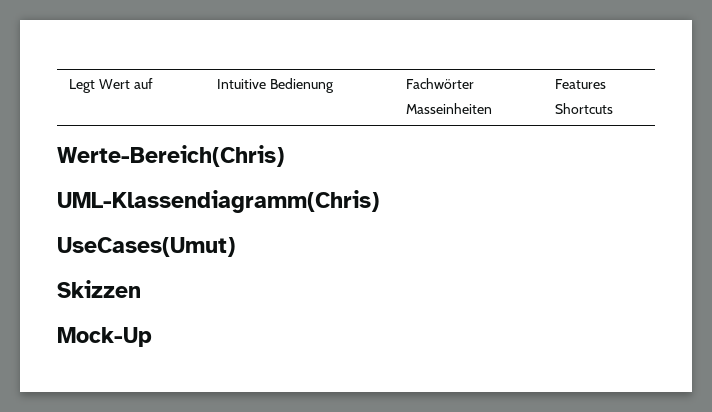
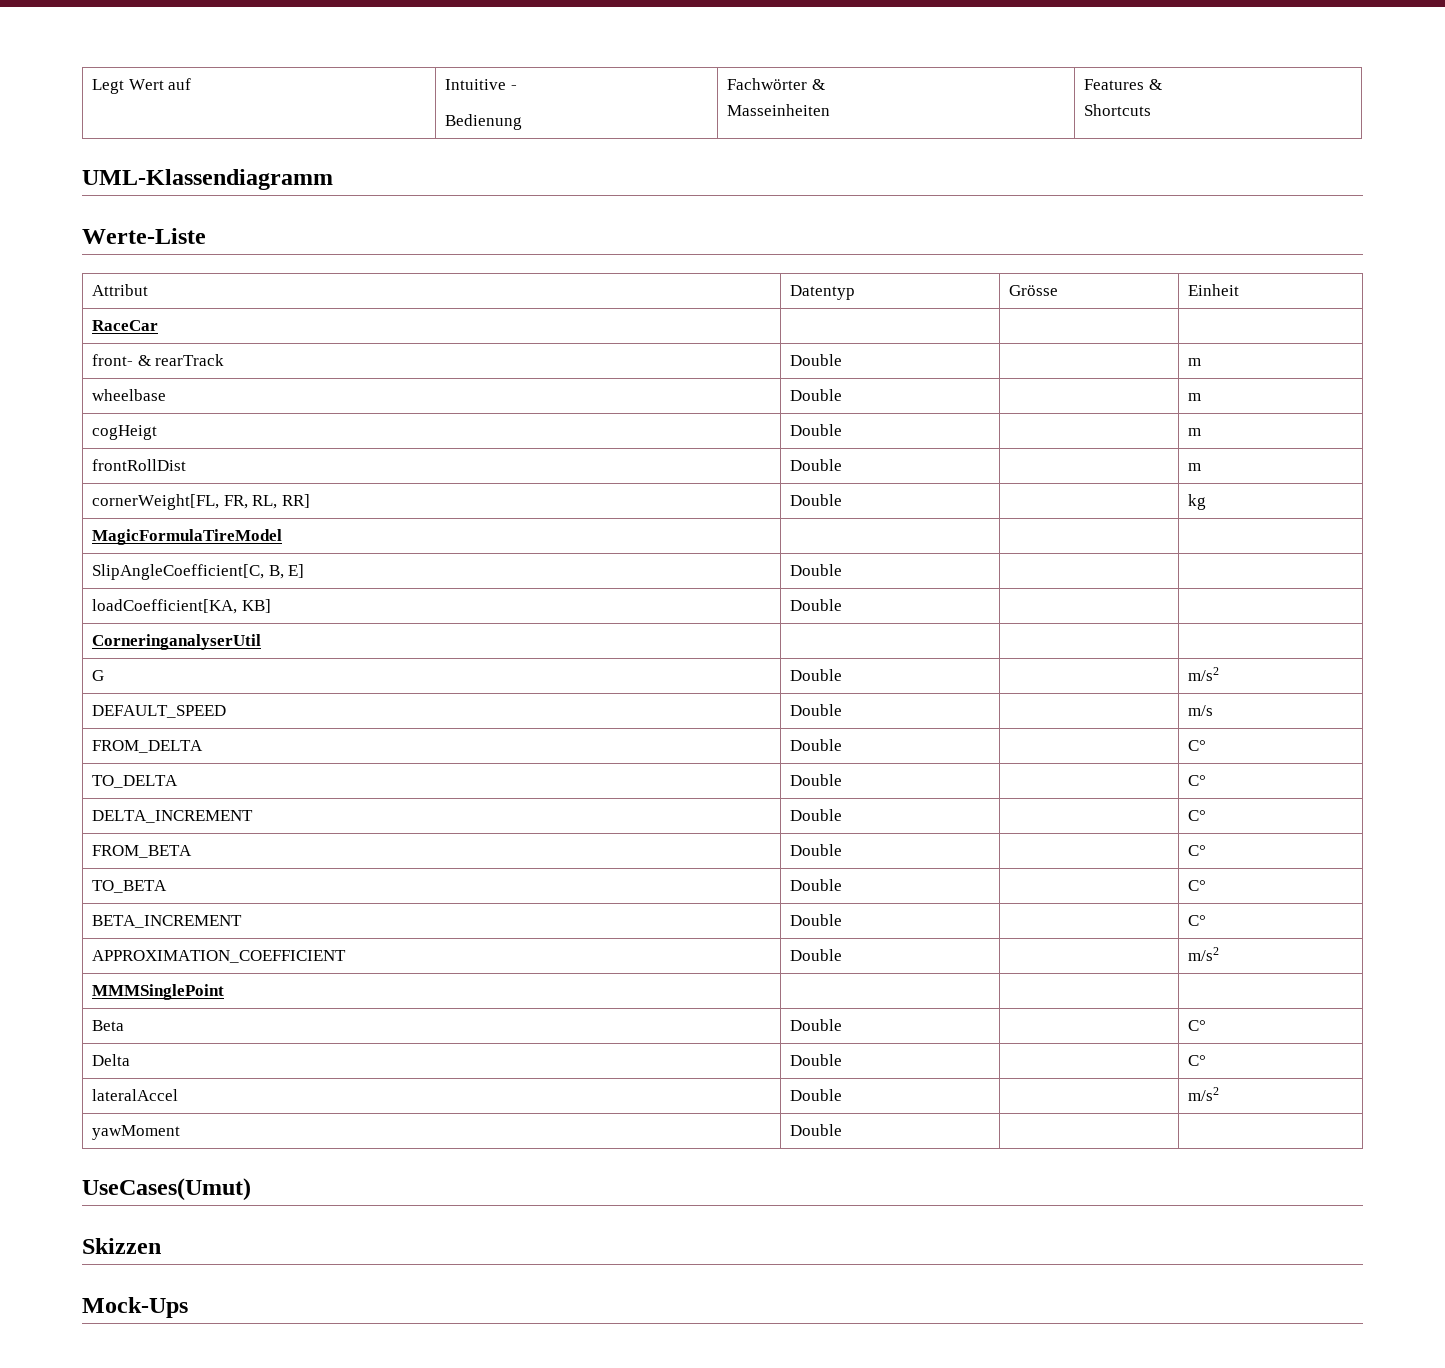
(266, 84) none -> [510,85,517,90] - //
(474, 83) none -> [811,79,825,90] &
(606, 84) none -> [1148,79,1162,90] &
[57,145,284,167] [57,190,379,213] Werte-Bereich(Chris) // UML-Klassendiagramm(Chris) -> [82,169,333,190] [82,228,206,244] [92,284,149,296] [790,285,856,300] [1009,285,1059,296] [1188,284,1240,296] [92,320,159,331] [92,354,225,366] [790,354,843,366] [1188,358,1202,366] [92,389,167,401] [790,389,843,401] [1188,393,1202,401] [92,425,158,440] [790,424,843,436] [1188,428,1202,436] [92,459,187,471] [790,459,843,471] [1188,463,1202,471] [92,494,310,510] [790,494,843,506] [1188,494,1207,510] [92,529,283,545] [92,564,305,580] [790,564,843,576] [92,599,271,614] [790,599,843,611] [92,634,262,650] [92,670,105,681] [790,669,843,681] [1188,667,1220,681] [92,705,227,718] [790,704,843,716] [1188,705,1214,716] [92,740,204,753] [790,739,843,751] [1188,740,1207,751] [92,775,179,788] [790,774,843,786] [1188,775,1207,786] [92,810,254,823] [790,809,843,821] [1188,810,1207,821] [92,845,193,858] [790,844,843,856] [1188,845,1207,856] [92,880,168,893] [790,879,843,891] [1188,880,1207,891] [92,915,243,928] [790,914,843,926] [1188,915,1207,926] [92,950,347,963] [790,949,843,961] [1188,947,1220,961] [92,984,225,1000] [92,1020,125,1031] [790,1019,843,1031] [1188,1020,1207,1031] [92,1054,131,1066] [790,1054,843,1066] [1188,1055,1207,1066] [92,1089,179,1101] [790,1089,843,1101] [1188,1087,1220,1101] [92,1125,181,1140] [790,1124,843,1136] UML-Klassendiagramm // Werte-Liste // Attribut | Datentyp | Grösse | Einheit // RaceCar | | | // front- & rearTrack | Double | | m // wheelbase | Double | | m // cogHeigt | Double | | m // frontRollDist | Double | | m // cornerWeight[FL, FR, RL, RR] | Double | | kg // MagicFormulaTireModel | | | // SlipAngleCoefficient[C, B, E] | Double | | // loadCoefficient[KA, KB] | Double | | // CorneringanalyserUtil | | | // G | Double | | m/s2 // DEFAULT_SPEED | Double | | m/s // FROM_DELTA | Double | | C° // TO_DELTA | Double | | C° // DELTA_INCREMENT | Double | | C° // FROM_BETA | Double | | C° // TO_BETA | Double | | C° // BETA_INCREMENT | Double | | C° // APPROXIMATION_COEFFICIENT | Double | | m/s2 // MMMSinglePoint | | | // Beta | Double | | C° // Delta | Double | | C° // lateralAccel | Double | | m/s2 // yawMoment | Double | |
[57,327,152,347] Mock-Up -> [82,1297,188,1318] Mock-Ups

